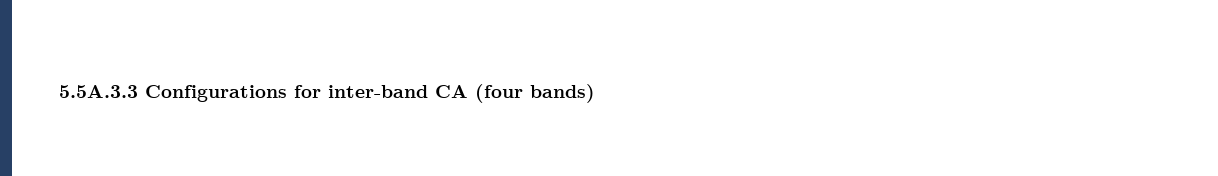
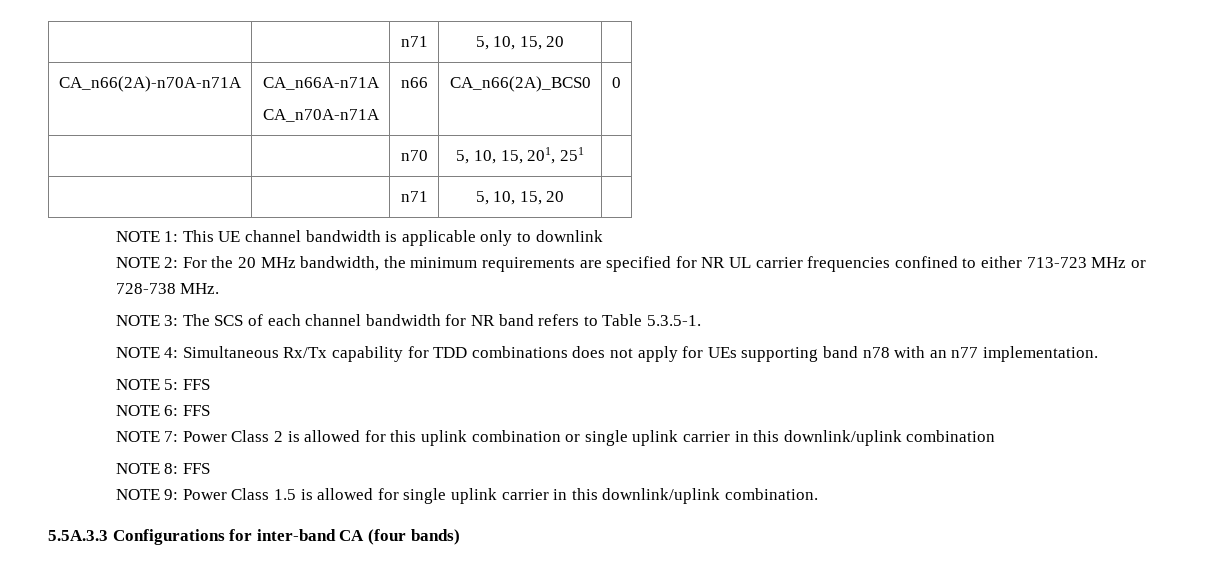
(59, 91) none -> [400,36,428,47] [475,36,565,50] [59,76,242,92] [262,77,380,90] [262,109,380,122] [400,77,428,88] [449,76,591,92] [612,77,621,88] [400,150,428,161] [456,147,584,164] [400,191,428,202] [475,191,565,205] [115,230,603,246] [115,256,1146,272] [115,283,220,294] [115,314,701,326] [115,346,1098,362] [115,379,210,390] [115,405,210,416] [115,430,996,446] [115,463,210,474] [115,488,818,504] | | n71 | 5, 10, 15, 20 | // CA_n66(2A)-n70A-n71A | CA_n66A-n71A // CA_n70A-n71A | n66 | CA_n66(2A)_BCS0 | 0 // | | n70 | 5, 10, 15, 201, 251 | // | | n71 | 5, 10, 15, 20 | // NOTE 1: This UE channel bandwidth is applicable only to downlink // NOTE 2: For the 20 MHz bandwidth, the minimum requirements are specified for NR UL carrier frequencies confined to either 713-723 MHz or 728-738 MHz. // NOTE 3: The SCS of each channel bandwidth for NR band refers to Table 5.3.5-1. // NOTE 4: Simultaneous Rx/Tx capability for TDD combinations does not apply for UEs supporting band n78 with an n77 implementation. // NOTE 5: FFS // NOTE 6: FFS // NOTE 7: Power Class 2 is allowed for this uplink combination or single uplink carrier in this downlink/uplink combination // NOTE 8: FFS // NOTE 9: Power Class 1.5 is allowed for single uplink carrier in this downlink/uplink combination. //

